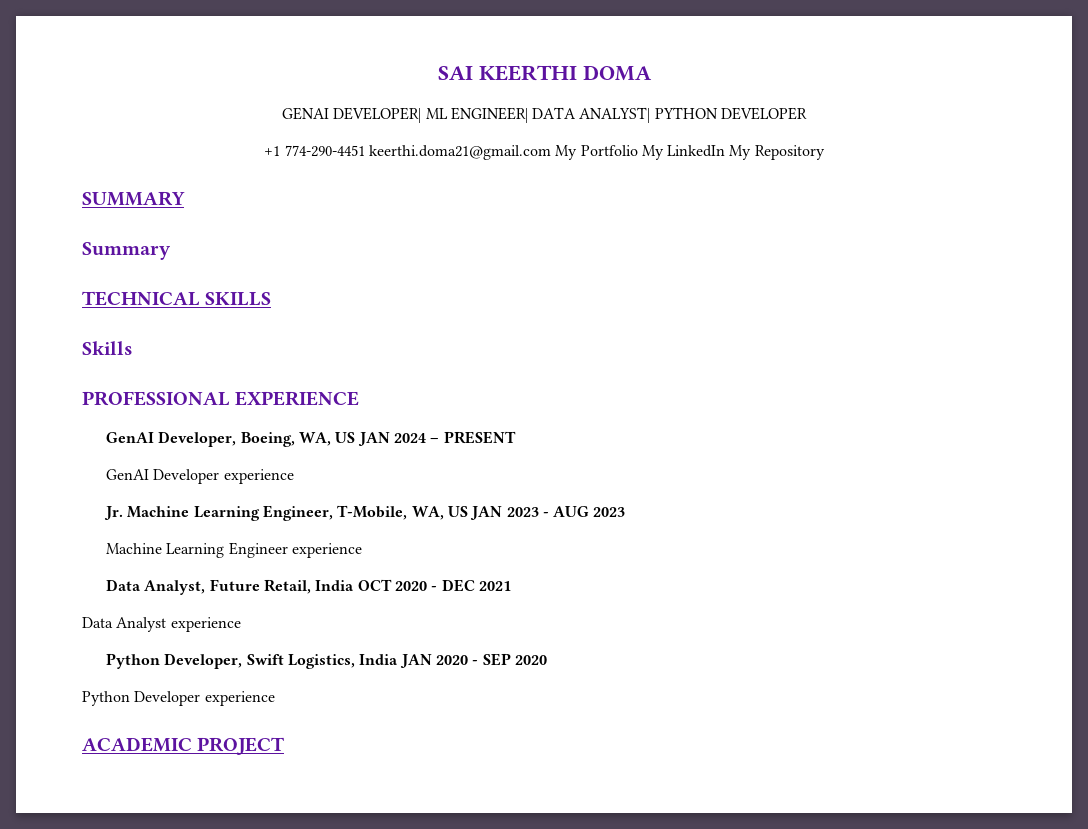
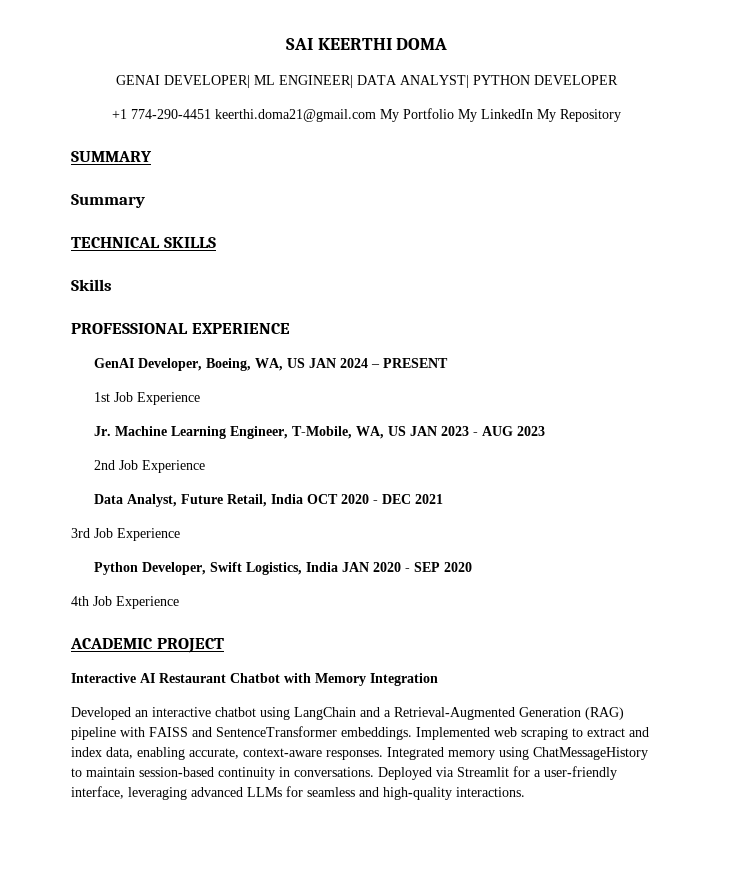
[105,469,294,484] GenAI Developer experience -> [94,392,201,405] 1st Job Experience
[105,542,362,558] Machine Learning Engineer experience -> [94,460,206,473] 2nd Job Experience
[82,617,241,632] Data Analyst experience -> [71,528,180,541] 3rd Job Experience
[82,691,275,706] Python Developer experience -> [71,596,179,609] 4th Job Experience
(285, 746) none -> [71,673,438,686] [71,707,624,720] [71,726,649,740] [71,747,648,760] [71,766,617,780] [71,786,525,800] // Interactive AI Restaurant Chatbot with Memory Integration // Developed an interactive chatbot using LangChain and a Retrieval-Augmented Generation (RAG) pipeline with FAISS and SentenceTransformer embeddings. Implemented web scraping to extract and index data, enabling accurate, context-aware responses. Integrated memory using ChatMessageHistory to maintain session-based continuity in conversations. Deployed via Streamlit for a user-friendly interface, leveraging advanced LLMs for seamless and high-quality interactions.

